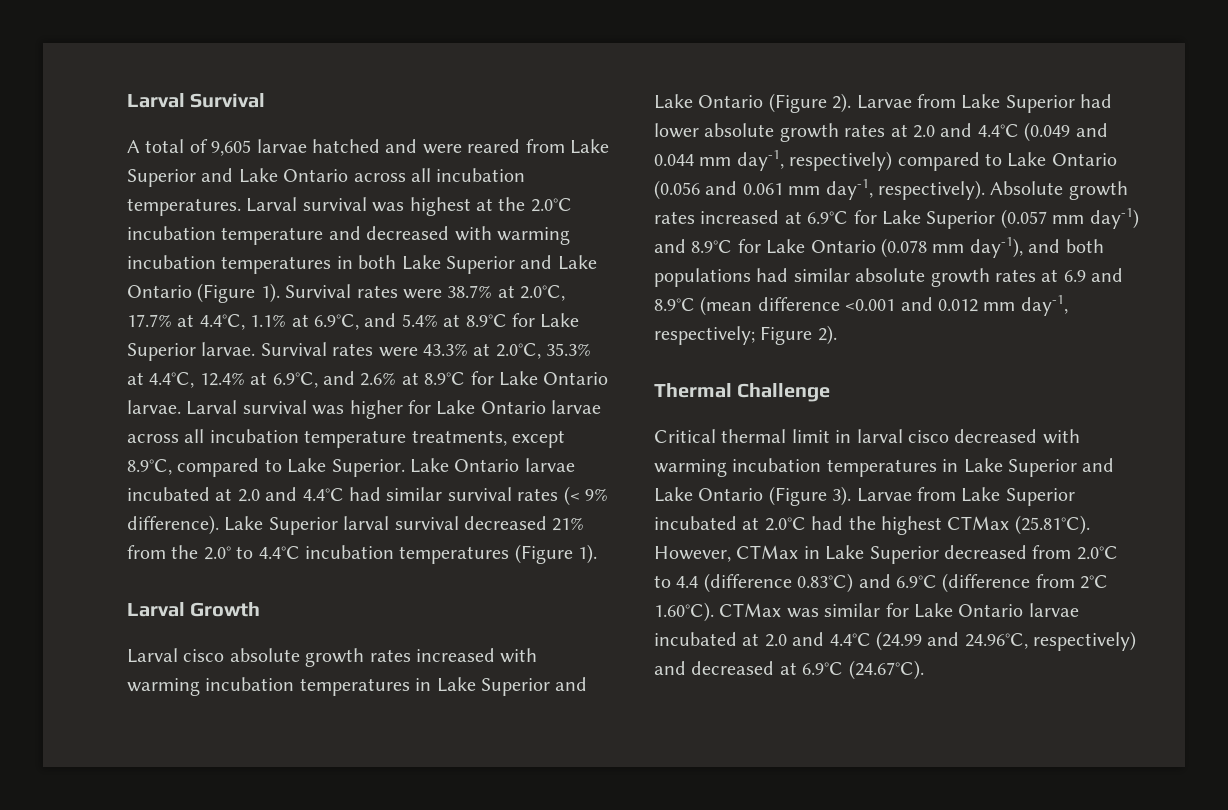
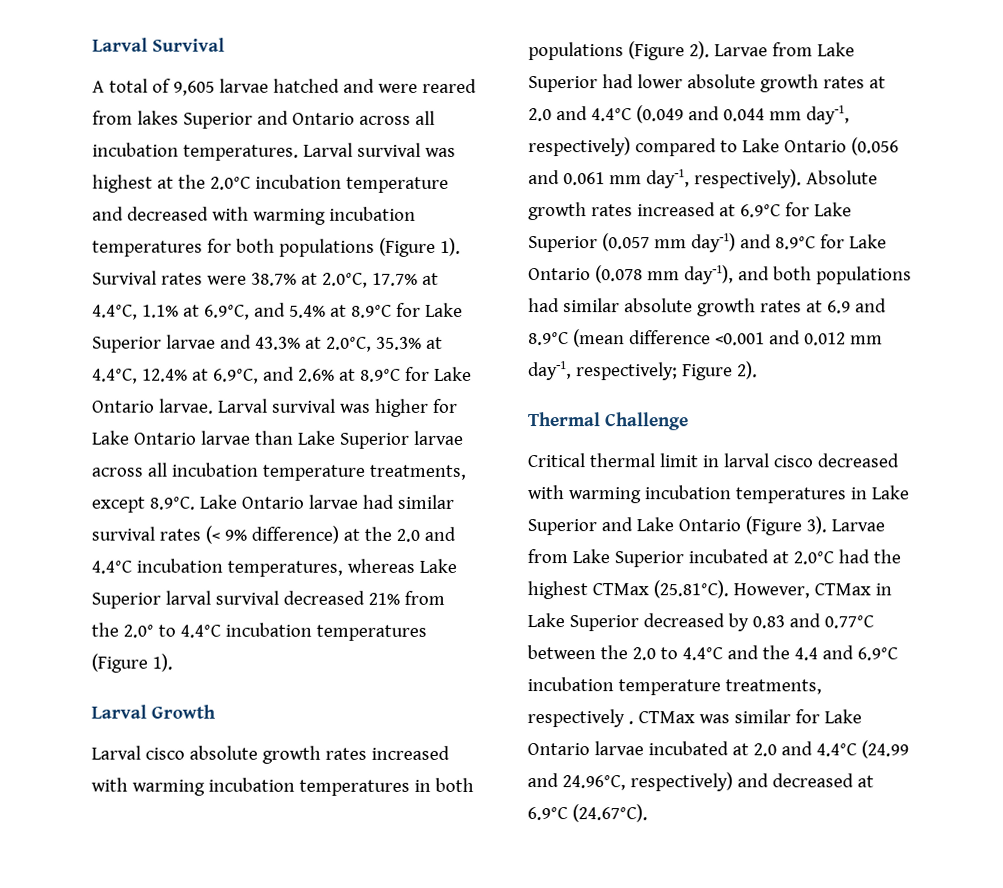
[569,139,609,154] [127,168,278,187] Lake Superior and Lake -> [136,110,289,129] lakes Superior and
[336,255,597,274] [127,285,192,298] in both Lake Superior and Lake Ontario -> [206,238,375,257] for both populations
[201,342,418,357] larvae. Survival rates were -> [165,334,252,349] larvae and
(602, 407) none -> [253,430,464,449] than Lake Superior larvae
[127,458,575,477] [127,487,344,502] 8.9°C, compared to Lake Superior. Lake Ontario larvae incubated at 2.0 and 4.4°C -> [148,494,358,510] 8.9°C. Lake Ontario larvae
[127,515,219,535] difference). -> [250,525,456,544] [91,558,415,577] difference) at the 2.0 and 4.4°C incubation temperatures, whereas
[436,677,588,696] [654,94,764,109] Lake Superior and Lake Ontario -> [434,777,474,792] [528,42,624,61] both populations
[1032,545,1118,560] [654,573,1109,593] [654,602,714,622] from 2.0°C to 4.4 (difference 0.83°C) and 6.9°C (difference from 2°C 1.60°C). -> [727,613,874,632] [527,645,898,661] [527,677,822,696] [527,709,634,728] by 0.83 and 0.77°C between the 2.0 to 4.4°C and the 4.4 and 6.9°C incubation temperature treatments, respectively .

